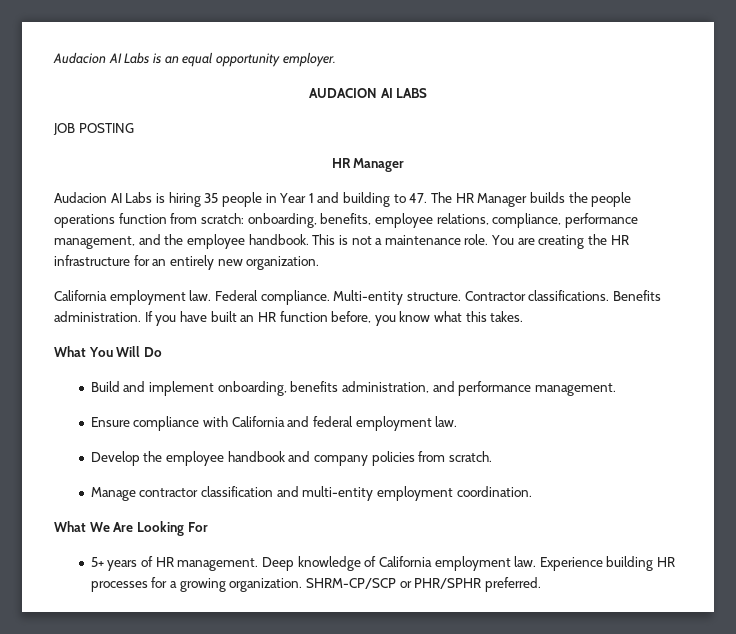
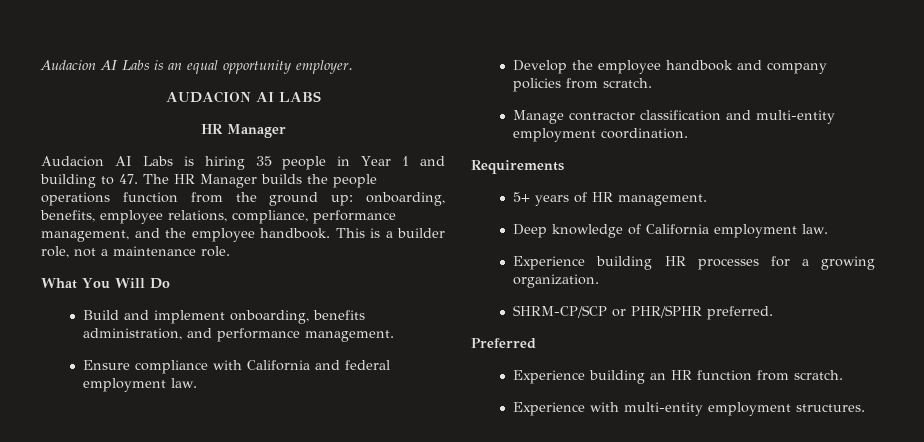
[53,123,134,135] // JOB POSTING -> (321, 96) none
[200,213,244,224] scratch: -> [235,192,354,206] the ground up:
(348, 240) none -> [385,228,445,238] [41,246,69,258] a builder role,
[491,234,629,249] [54,255,320,270] [54,290,661,305] [54,311,524,326] You are creating the HR infrastructure for an entirely new organization. // California employment law. Federal compliance. Multi-entity structure. Contractor classifications. Benefits administration. If you have built an HR function before, you know what this takes. -> (230, 251) none
[54,521,208,536] What We Are Looking For -> [471,160,564,174] Requirements
(259, 564) none -> (708, 200) //
(537, 561) none -> (829, 229) //
(303, 585) none -> (600, 281) //
(541, 584) none -> [471,338,536,349] [513,370,844,384] [513,402,866,416] // Preferred // Experience building an HR function from scratch. // Experience with multi-entity employment structures.

